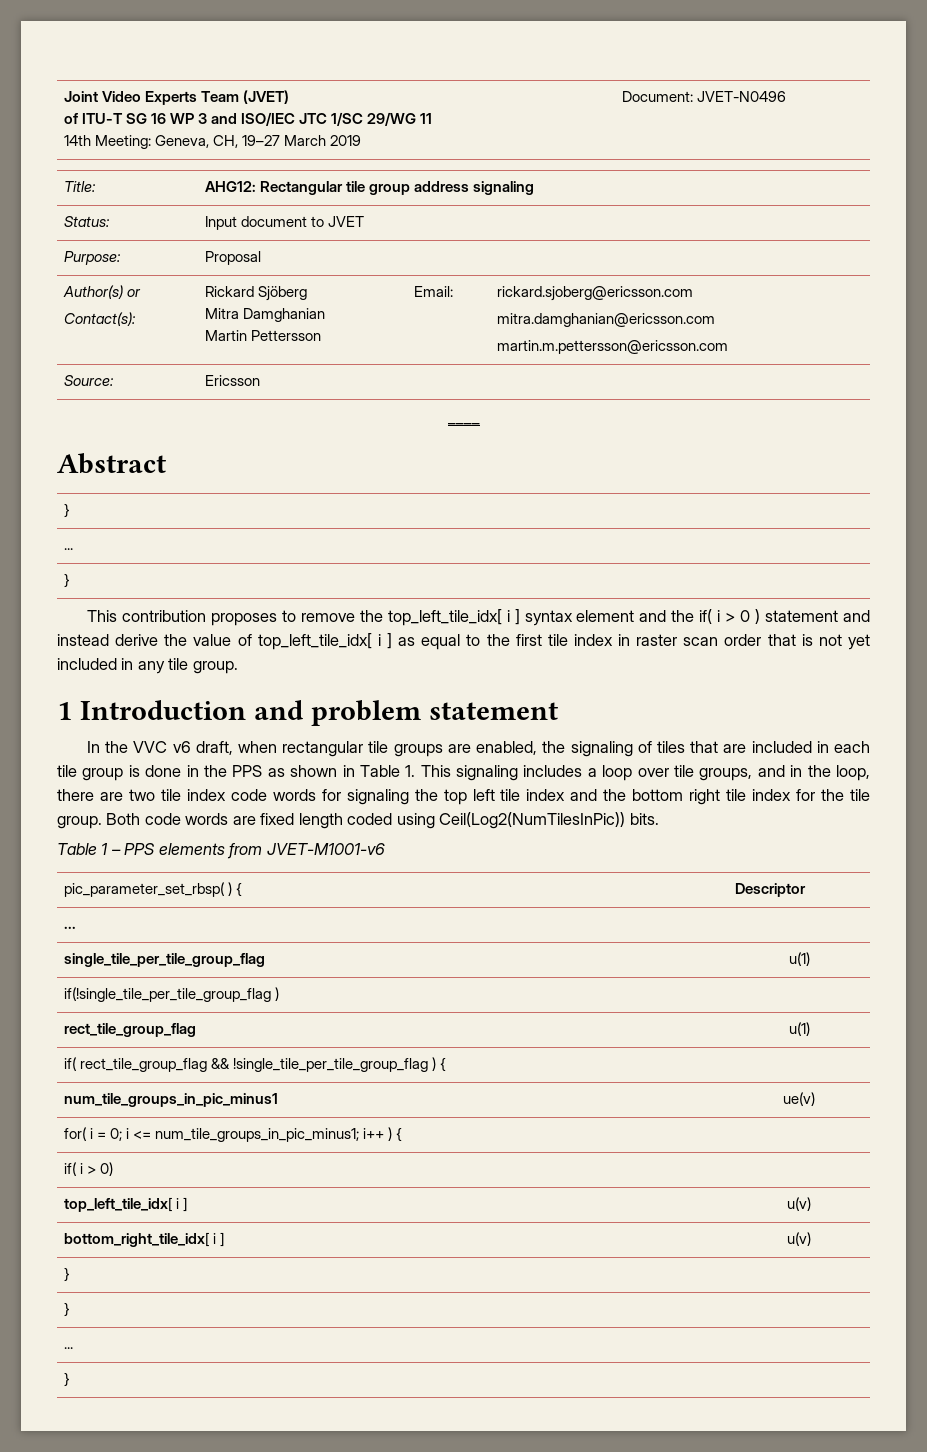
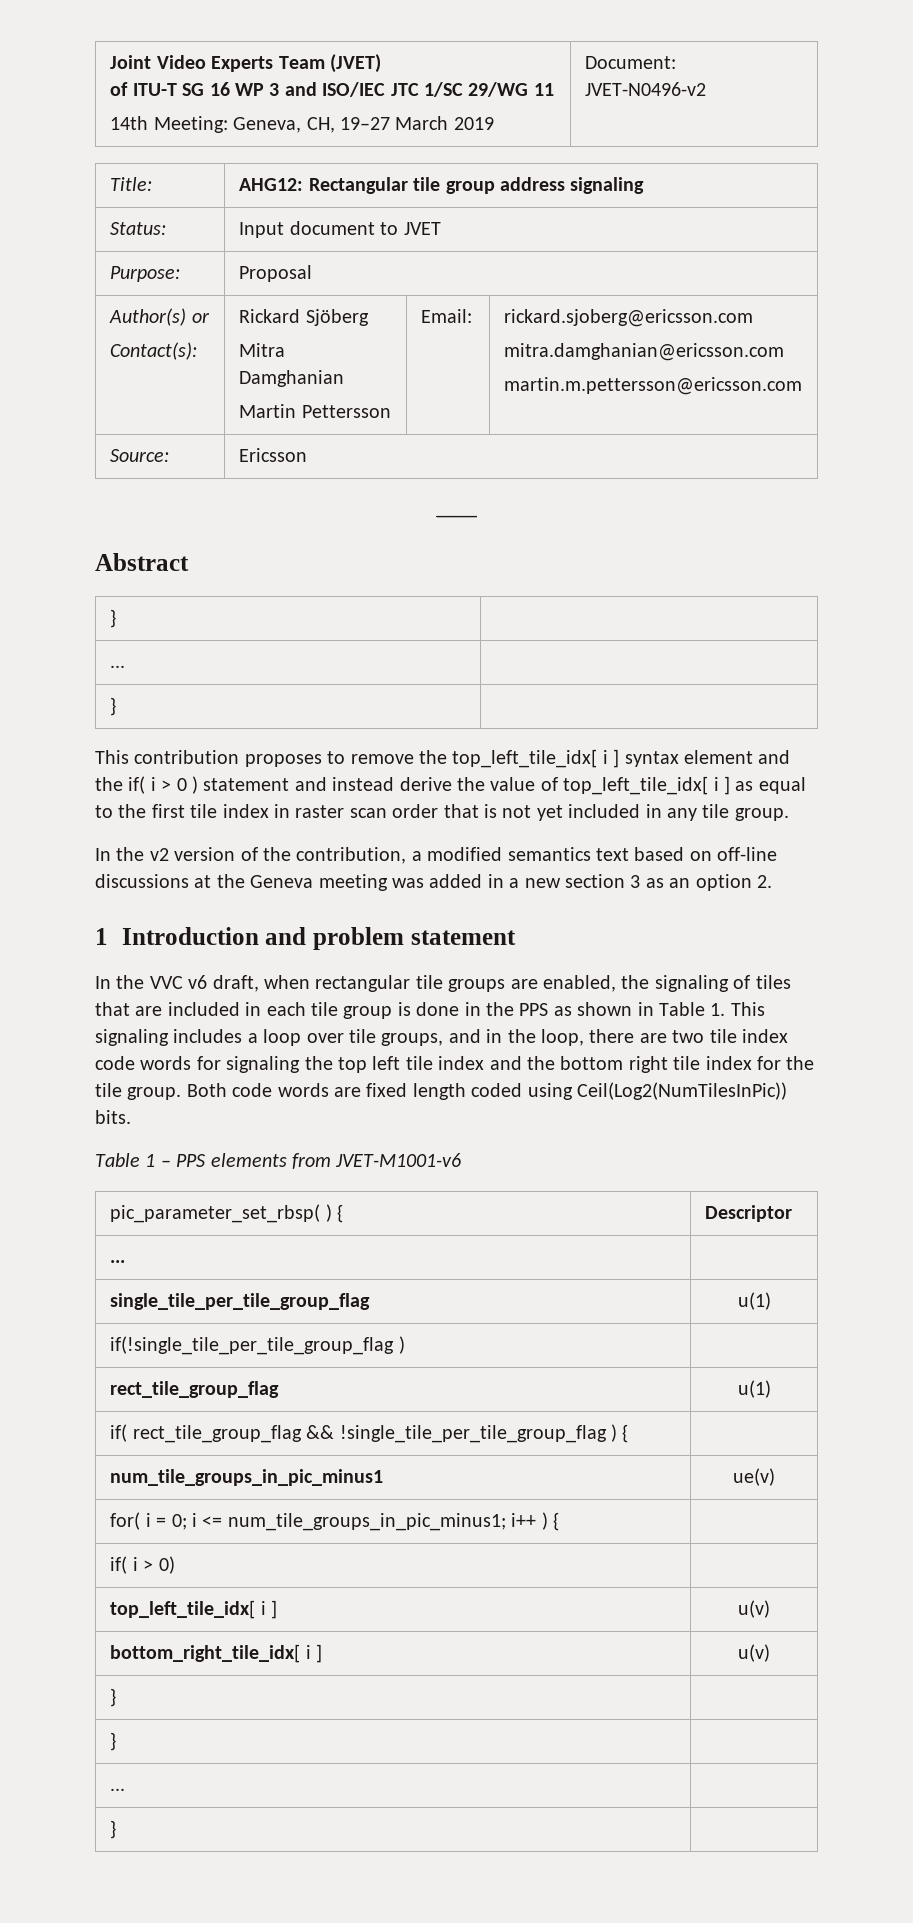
[696,91,786,102] JVET-N0496 -> [585,82,707,96] JVET-N0496-v2
(238, 667) none -> [95,847,778,864] [95,874,772,891] // In the v2 version of the contribution, a modified semantics text based on off-line discussions at the Geneva meeting was added in a new section 3 as an option 2.

